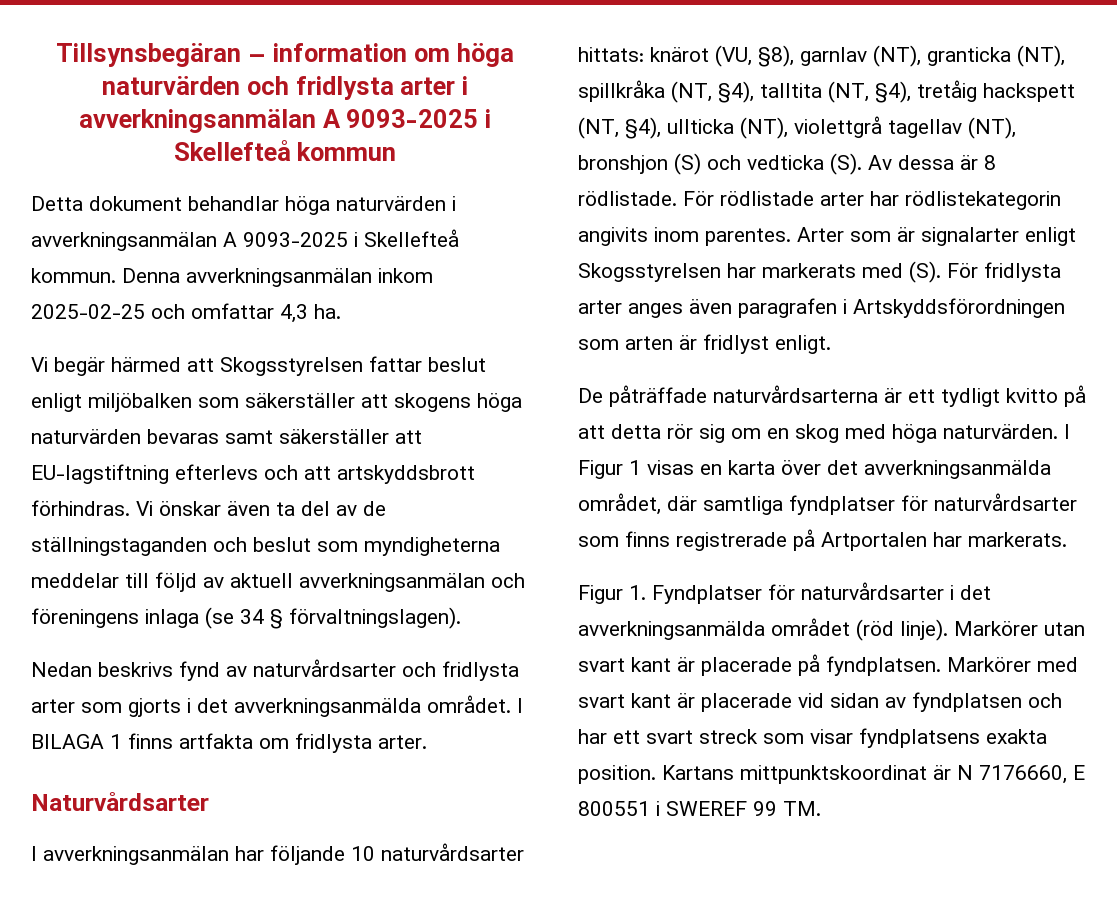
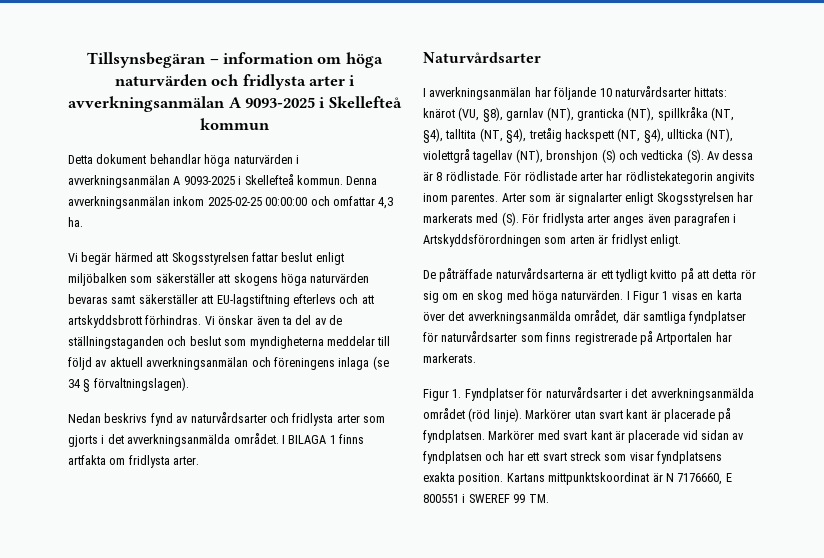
(145, 311) none -> [265,197,308,206] 00:00:00

